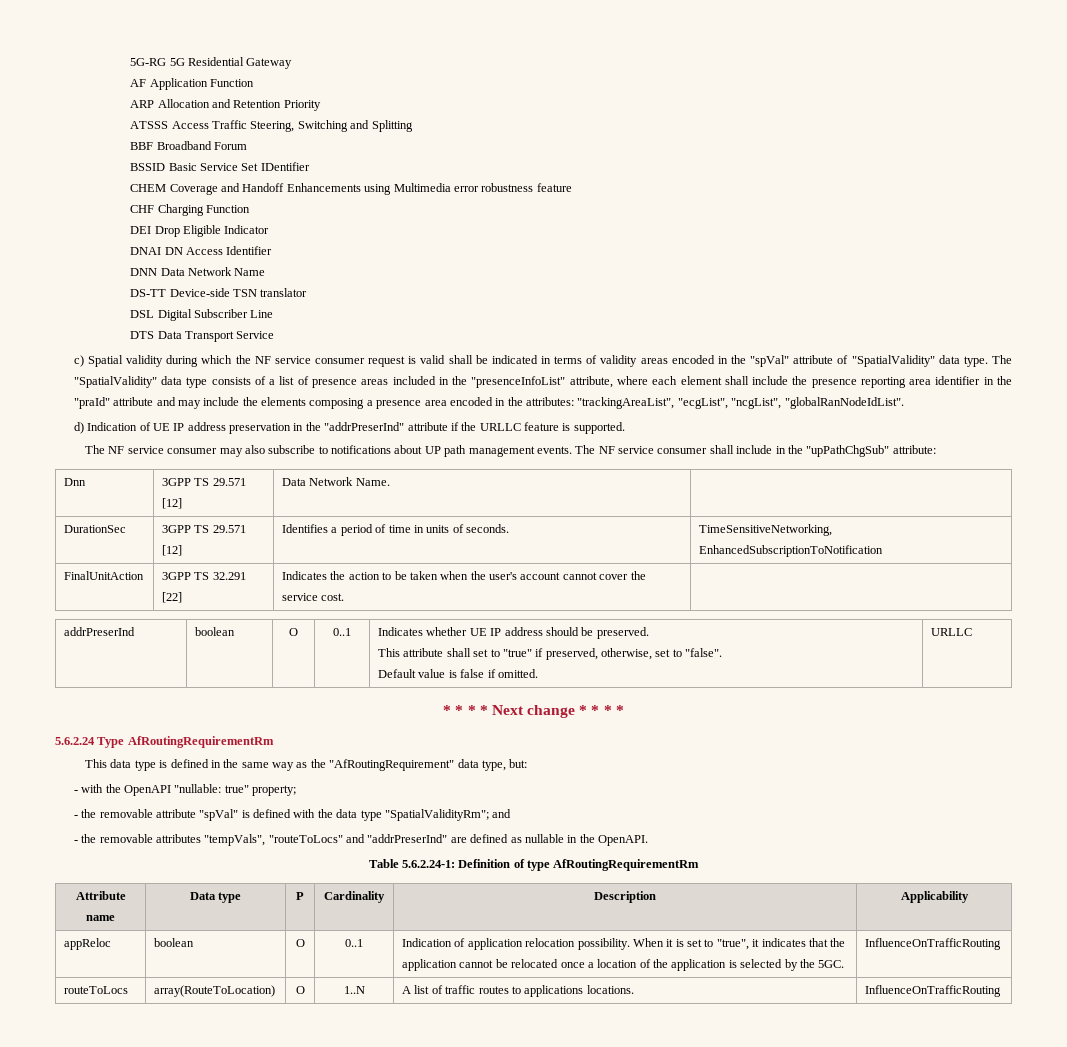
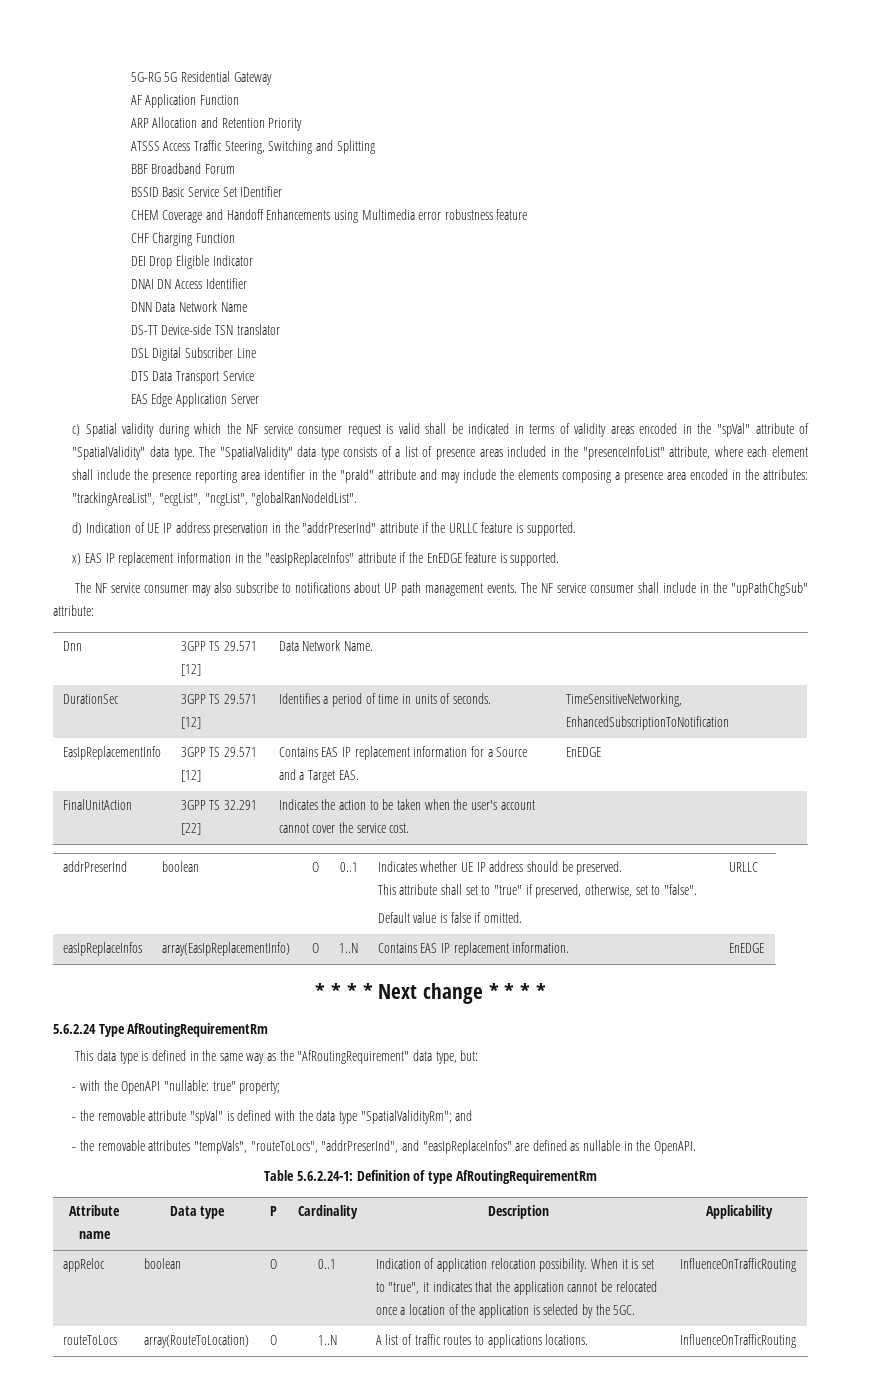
(275, 335) none -> [130,393,259,407] // EAS Edge Application Server
(625, 428) none -> [72,552,560,566] // x) EAS IP replacement information in the "easIpReplaceInfos" attribute if the EnEDGE feature is supported.
(884, 551) none -> [62,746,161,760] [180,747,258,757] [180,770,201,782] [278,746,528,760] [278,769,359,783] [565,747,601,757] // EasIpReplacementInfo | 3GPP TS 29.571 [12] | Contains EAS IP replacement information for a Source and a Target EAS. | EnEDGE
(973, 632) none -> [62,942,142,956] [161,942,290,956] [311,943,319,953] [339,943,358,953] [377,942,570,956] [728,943,764,953] // easIpReplaceInfos | array(EasIpReplacementInfo) | O | 1..N | Contains EAS IP replacement information. | EnEDGE
[268,834,448,843] "routeToLocs" and "addrPreserInd" -> [250,1140,512,1154] "routeToLocs", "addrPreserInd", and "easIpReplaceInfos"

